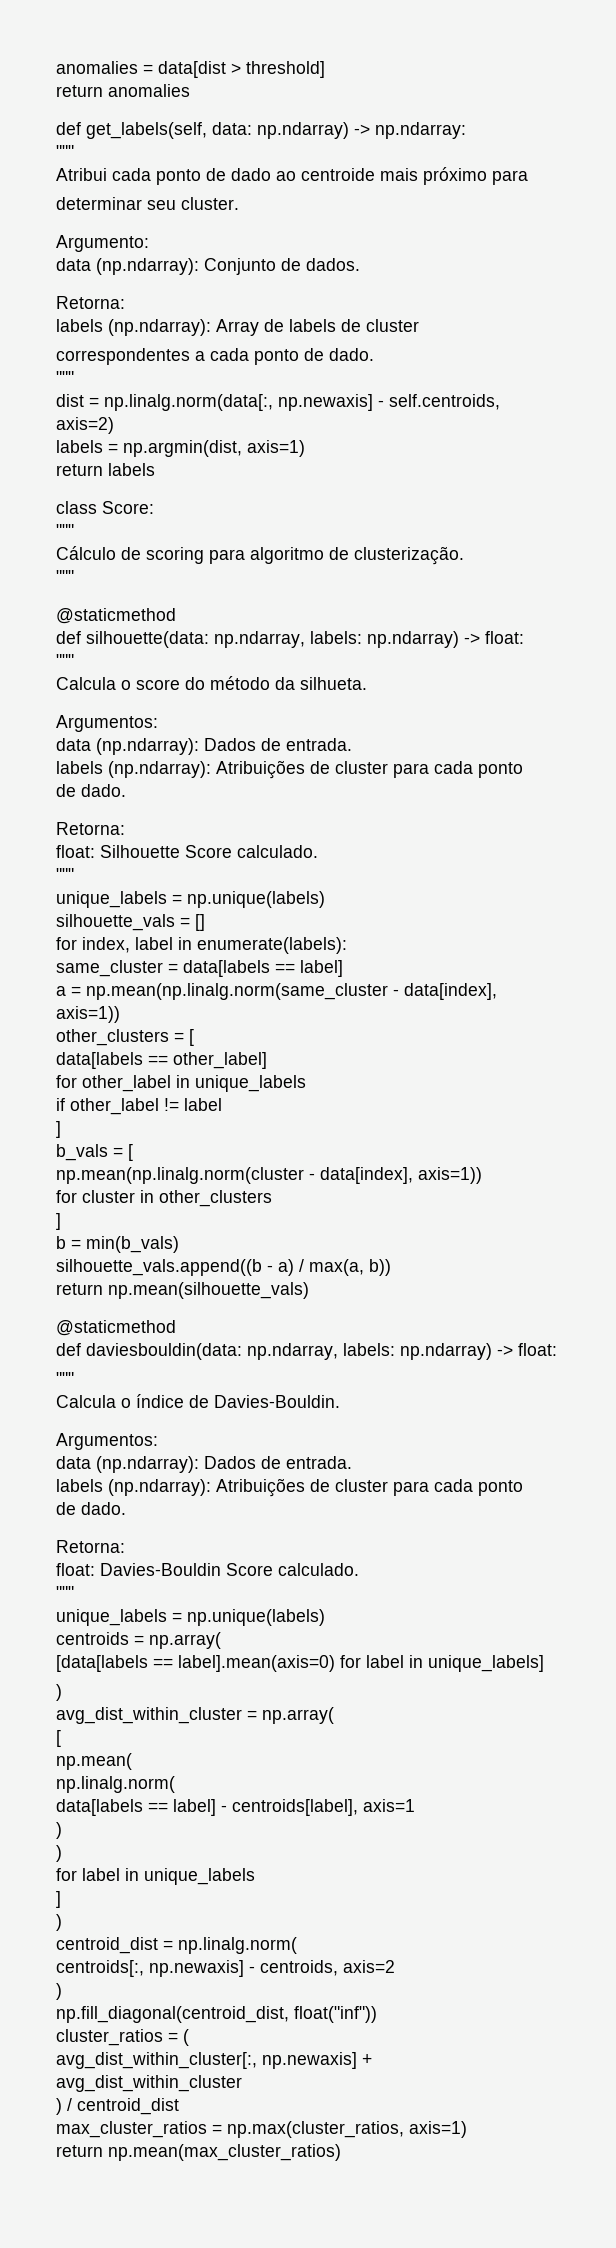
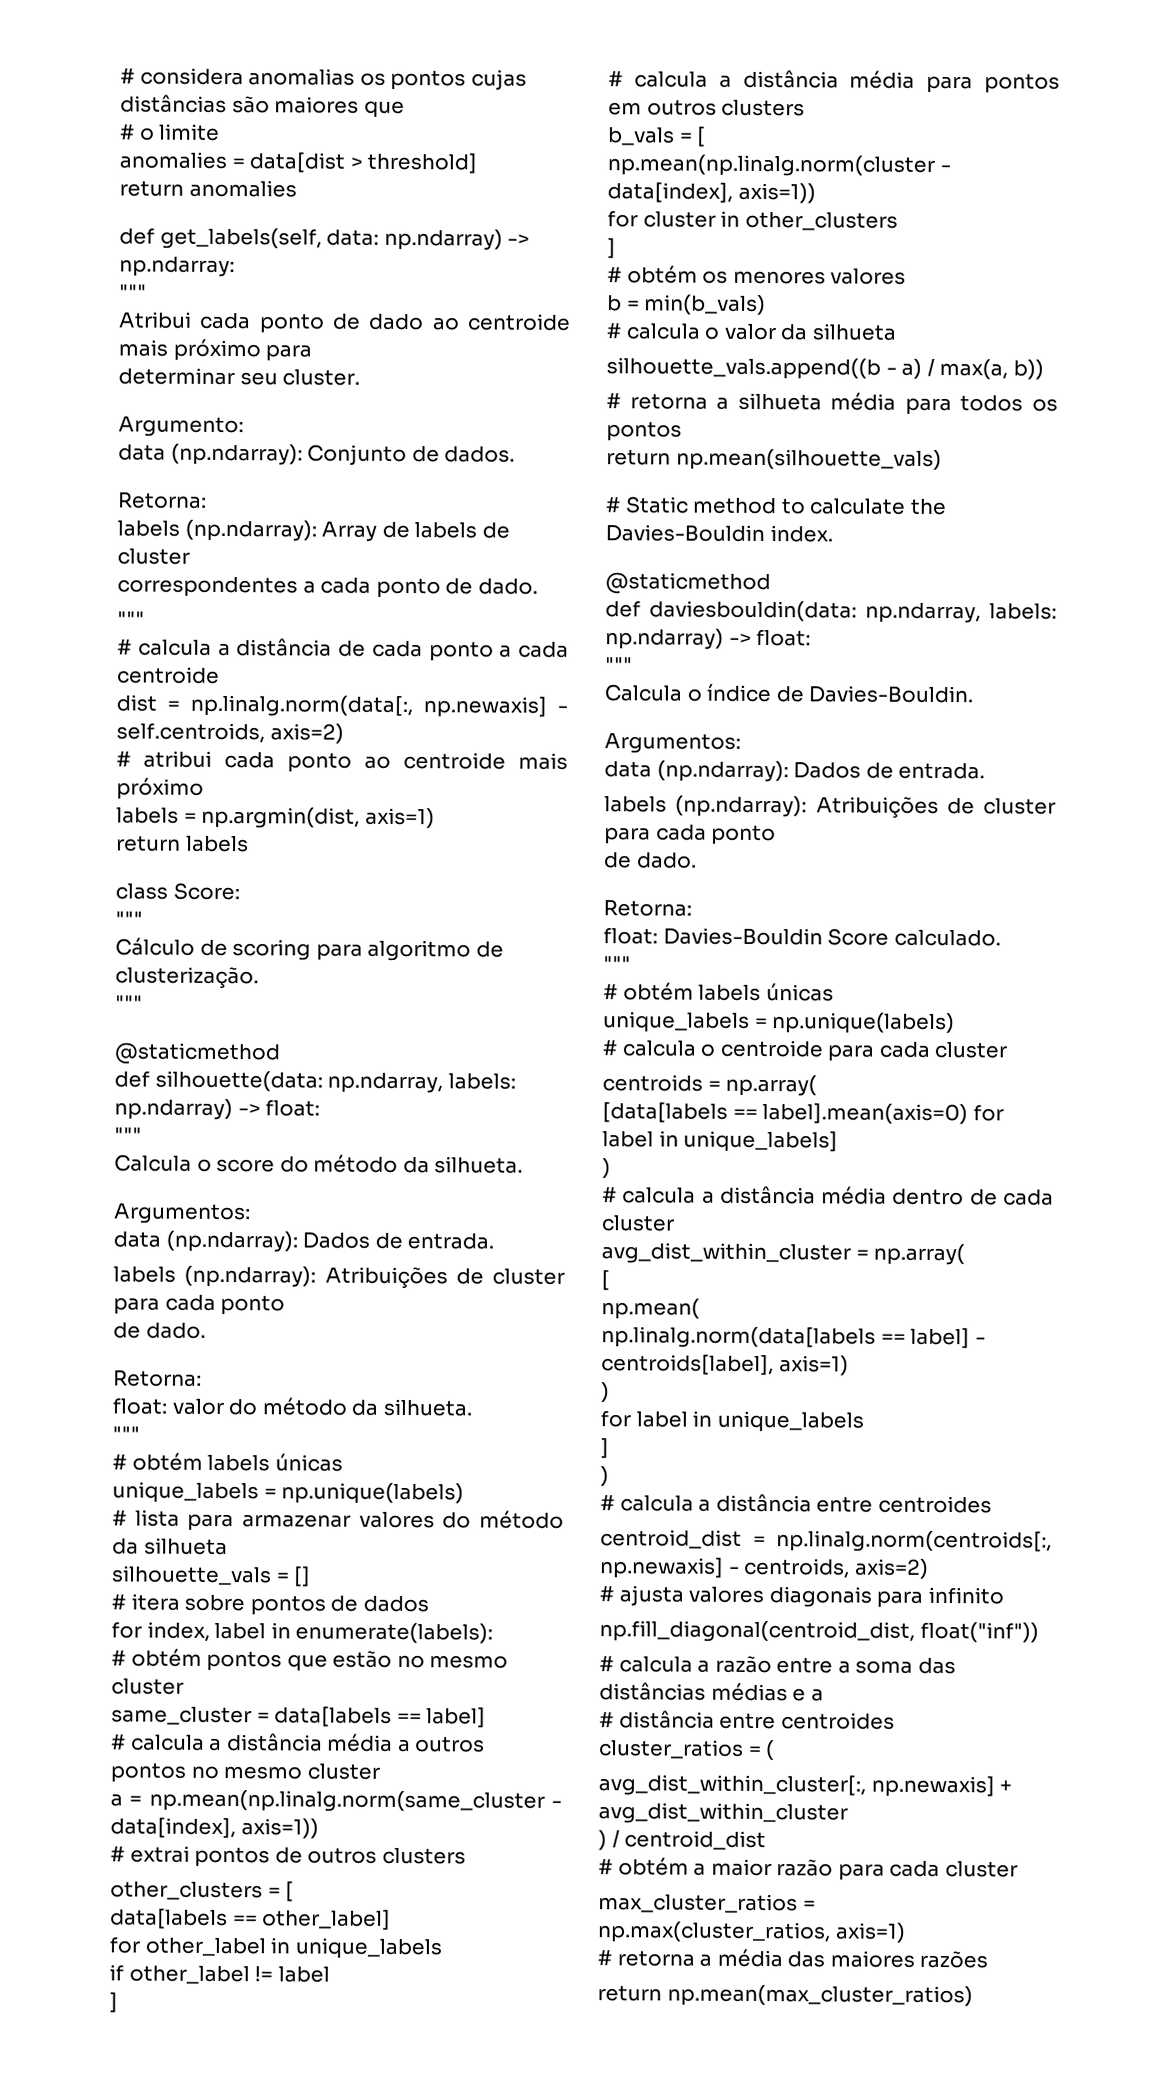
(56, 67) none -> [120,67,527,91] [120,94,405,118] [120,123,221,141] # considera anomalias os pontos cujas distâncias são maiores que // # o limite //
(74, 377) none -> [117,638,569,662] [116,666,220,684] // # calcula a distância de cada ponto a cada centroide
(114, 425) none -> [116,750,568,773] [116,777,204,800] // # atribui cada ponto ao centroide mais próximo
[100,845,318,858] [56,868,74,881] [56,891,325,908] [56,914,205,931] Silhouette Score calculado. // """ // unique_labels = np.unique(labels) // silhouette_vals = [] -> [171,1397,472,1417] [112,1426,140,1442] [112,1452,343,1472] [112,1481,465,1505] [112,1509,564,1532] [112,1537,228,1556] [111,1565,312,1587] [111,1593,429,1616] valor do método da silhueta. // """ // # obtém labels únicas // unique_labels = np.unique(labels) // # lista para armazenar valores do método da silhueta // silhouette_vals = [] // # itera sobre pontos de dados
(347, 945) none -> [111,1648,509,1672] [111,1678,184,1695] // # obtém pontos que estão no mesmo cluster
(343, 968) none -> [111,1733,486,1753] [110,1762,380,1783] // # calcula a distância média a outros pontos no mesmo cluster
(120, 1014) none -> [110,1845,466,1868] // # extrai pontos de outros clusters
(61, 1129) none -> [608,69,1060,94] [608,99,806,117] // # calcula a distância média para pontos em outros clusters
[56,1236,179,1253] b = min(b_vals) -> [607,265,907,285] [607,294,767,316] [606,323,897,341] # obtém os menores valores // b = min(b_vals) // # calcula o valor da silhueta
[56,1282,309,1299] return np.mean(silhouette_vals) -> [606,392,1058,416] [606,421,682,442] [606,448,942,471] [605,496,947,516] [605,524,833,543] # retorna a silhueta média para todos os pontos // return np.mean(silhouette_vals) // # Static method to calculate the Davies-Bouldin index.
[56,1609,325,1626] // unique_labels = np.unique(labels) -> [603,982,834,1002] [603,1011,956,1035] [602,1039,1008,1062] // # obtém labels únicas // unique_labels = np.unique(labels) // # calcula o centroide para cada cluster
(62, 1692) none -> [602,1185,1054,1206] [601,1215,675,1232] // # calcula a distância média dentro de cada cluster
[56,1776,175,1793] [56,1799,143,1816] np.linalg.norm( // data[labels -> [601,1326,876,1349] np.linalg.norm(data[labels
[363,1799,415,1812] [56,1822,62,1839] axis=1 // ) -> [778,1355,849,1376] axis=1)
(62, 1922) none -> [600,1493,992,1514] // # calcula a distância entre centroides
[178,1937,297,1954] [56,1960,144,1977] np.linalg.norm( // centroids[:, -> [776,1530,1052,1553] np.linalg.norm(centroids[:,
[343,1960,395,1973] [56,1983,62,2000] [56,2006,377,2023] axis=2 // ) // np.fill_diagonal(centroid_dist, float("inf")) -> [853,1558,929,1579] [599,1585,1004,1608] [599,1620,1039,1643] [599,1655,956,1675] [599,1682,824,1702] [599,1710,895,1730] axis=2) // # ajusta valores diagonais para infinito // np.fill_diagonal(centroid_dist, float("inf")) // # calcula a razão entre a soma das distâncias médias e a // # distância entre centroides
[56,2121,467,2138] max_cluster_ratios = np.max(cluster_ratios, axis=1) -> [598,1857,1018,1881] [598,1893,816,1914] [597,1921,906,1944] [597,1948,989,1969] # obtém a maior razão para cada cluster // max_cluster_ratios = np.max(cluster_ratios, axis=1) // # retorna a média das maiores razões

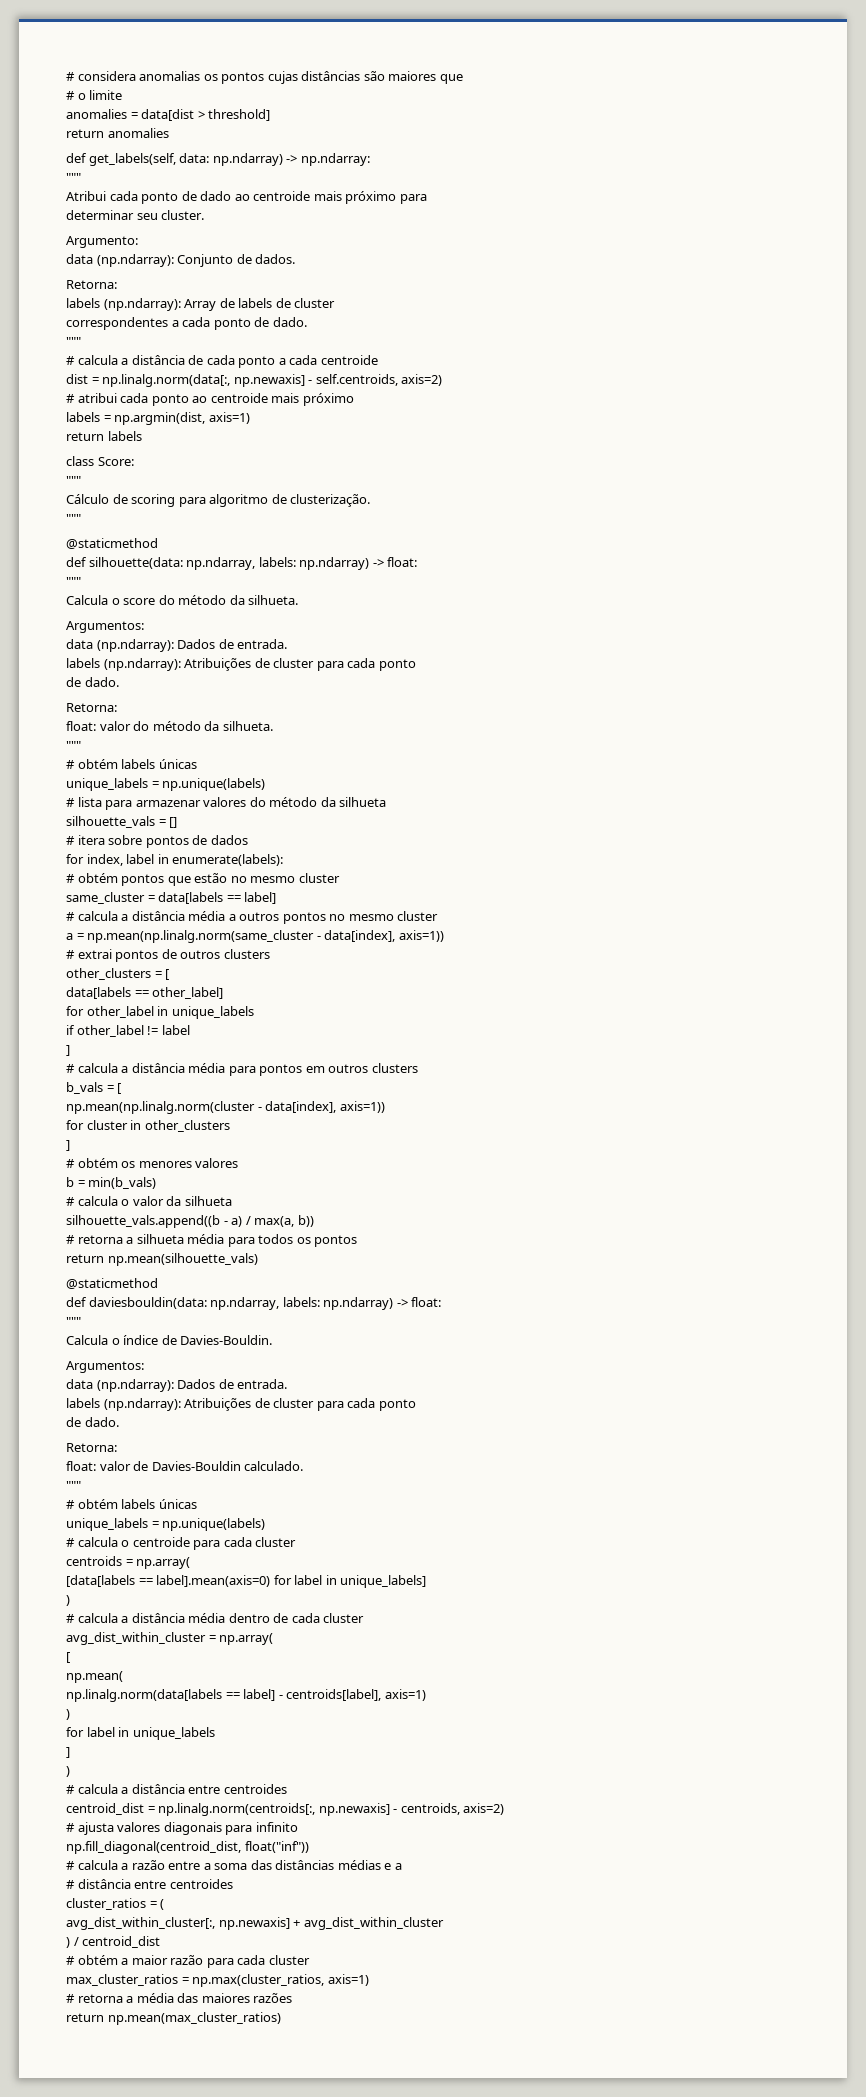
[605,496,947,516] [605,524,833,543] // # Static method to calculate the Davies-Bouldin index. -> (258, 1259) none
[662,927,890,946] Davies-Bouldin Score -> [99,1461,241,1471] valor de Davies-Bouldin

